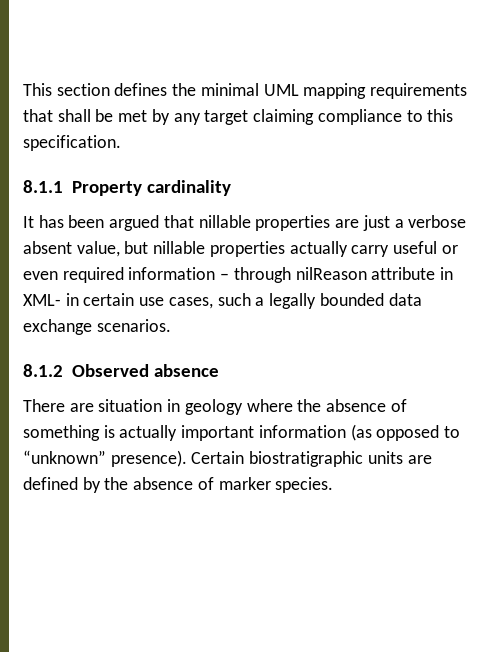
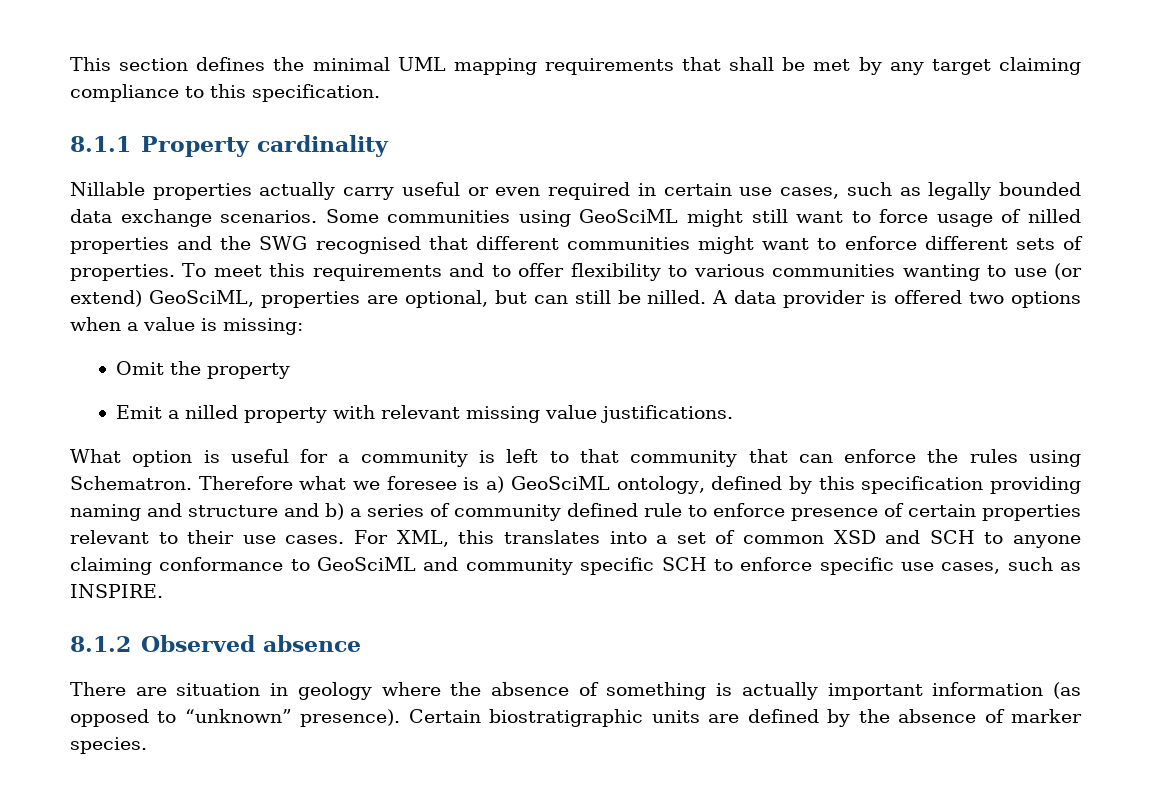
[23,215,467,231] [23,241,206,257] It has been argued that nillable properties are just a verbose absent value, but nillable -> [70,182,145,196] Nillable
[128,267,454,283] [23,294,61,306] information – through nilReason attribute in XML- -> (631, 191) none
[255,297,265,306] a -> [899,187,921,196] as
(171, 325) none -> [325,209,1081,227] [70,236,1083,254] [70,263,1082,281] [70,290,1081,308] [70,317,303,335] [116,361,291,379] [116,405,734,423] [70,449,1081,467] [70,476,1081,494] [70,503,1081,521] [70,530,1081,548] [70,557,1082,575] [70,584,163,598] Some communities using GeoSciML might still want to force usage of nilled properties and the SWG recognised that different communities might want to enforce different sets of properties. To meet this requirements and to offer flexibility to various communities wanting to use (or extend) GeoSciML, properties are optional, but can still be nilled. A data provider is offered two options when a value is missing: // Omit the property // Emit a nilled property with relevant missing value justifications. // What option is useful for a community is left to that community that can enforce the rules using Schematron. Therefore what we foresee is a) GeoSciML ontology, defined by this specification providing naming and structure and b) a series of community defined rule to enforce presence of certain properties relevant to their use cases. For XML, this translates into a set of common XSD and SCH to anyone claiming conformance to GeoSciML and community specific SCH to enforce specific use cases, such as INSPIRE.

